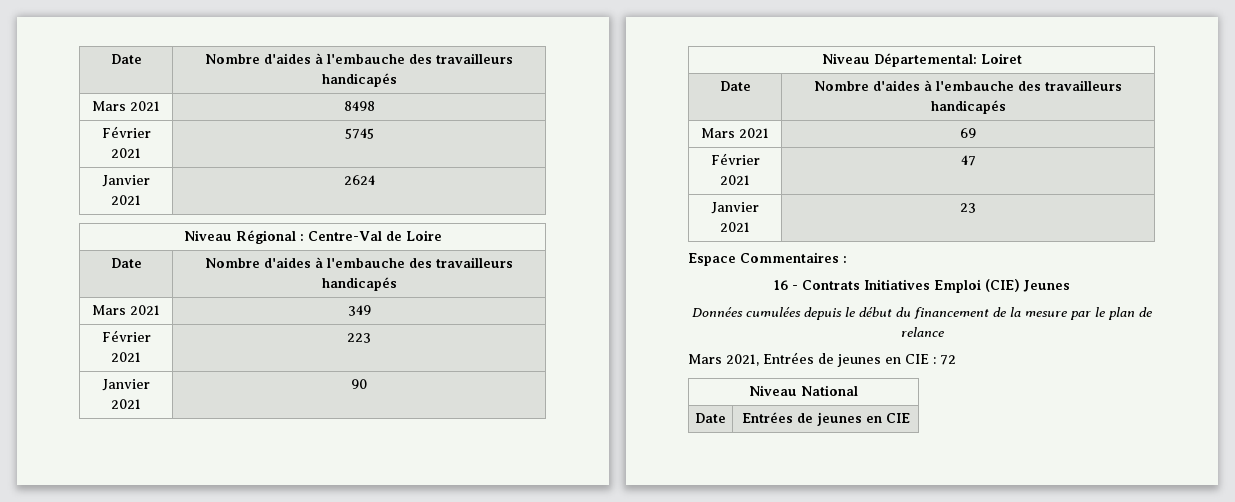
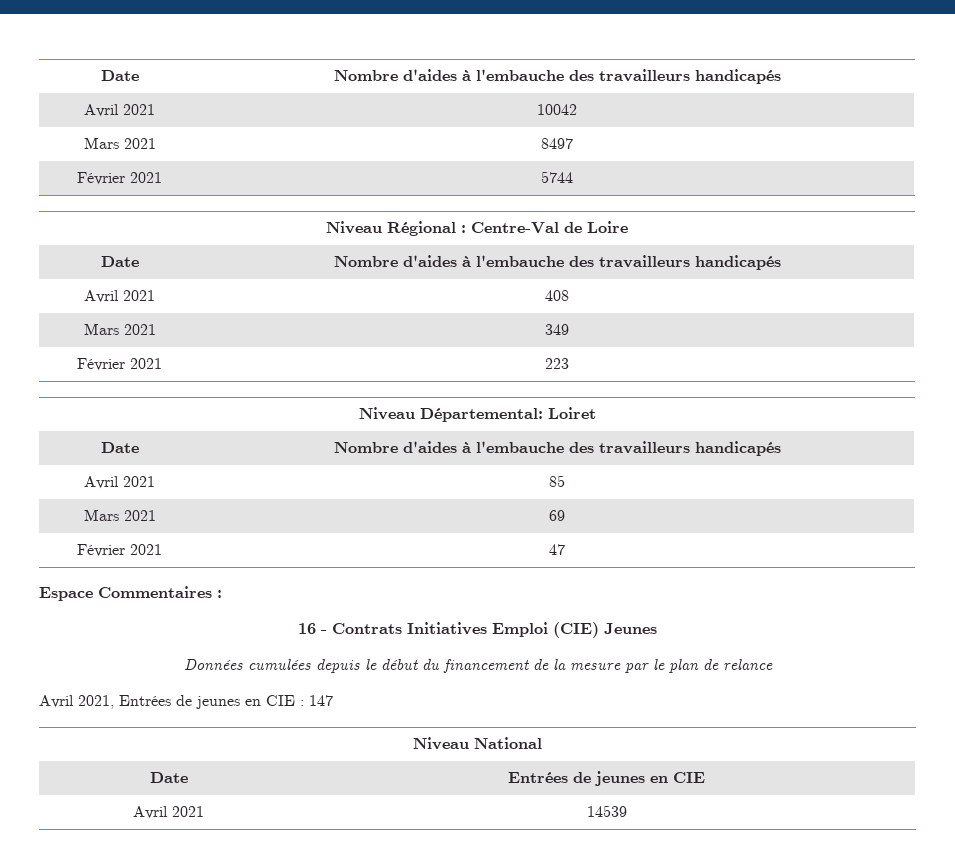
[110,54,142,64] [205,53,513,64] [321,73,397,87] [92,101,160,111] [343,101,375,111] [101,126,151,138] [111,148,141,158] [344,128,374,139] [102,175,150,187] [111,195,141,205] [343,175,375,185] Date | Nombre d'aides à l'embauche des travailleurs handicapés // Mars 2021 | 8498 // Février 2021 | 5745 // Janvier 2021 | 2624 -> [100,70,139,81] [333,69,781,84] [84,104,155,117] [537,104,577,115] [83,137,156,149] [541,138,573,149] [77,172,162,185] [541,171,573,183] Date | Nombre d'aides à l'embauche des travailleurs handicapés // Avril 2021 | 10042 // Mars 2021 | 8497 // Février 2021 | 5744
(397, 284) none -> [84,290,155,303] [545,290,569,301] // Avril 2021 | 408
[102,379,150,391] [111,399,141,409] [351,379,367,389] // Janvier 2021 | 90 -> (569, 363) none
(1006, 107) none -> [84,476,155,489] [549,475,565,487] // Avril 2021 | 85
[711,202,759,214] [720,222,750,232] [960,203,976,213] // Janvier 2021 | 23 -> (565, 549) none
[688,354,722,364] Mars -> [39,695,74,708] Avril
[940,355,956,365] 72 -> [309,695,333,706] 147
(910, 418) none -> [133,806,204,819] [586,805,627,817] // Avril 2021 | 14539

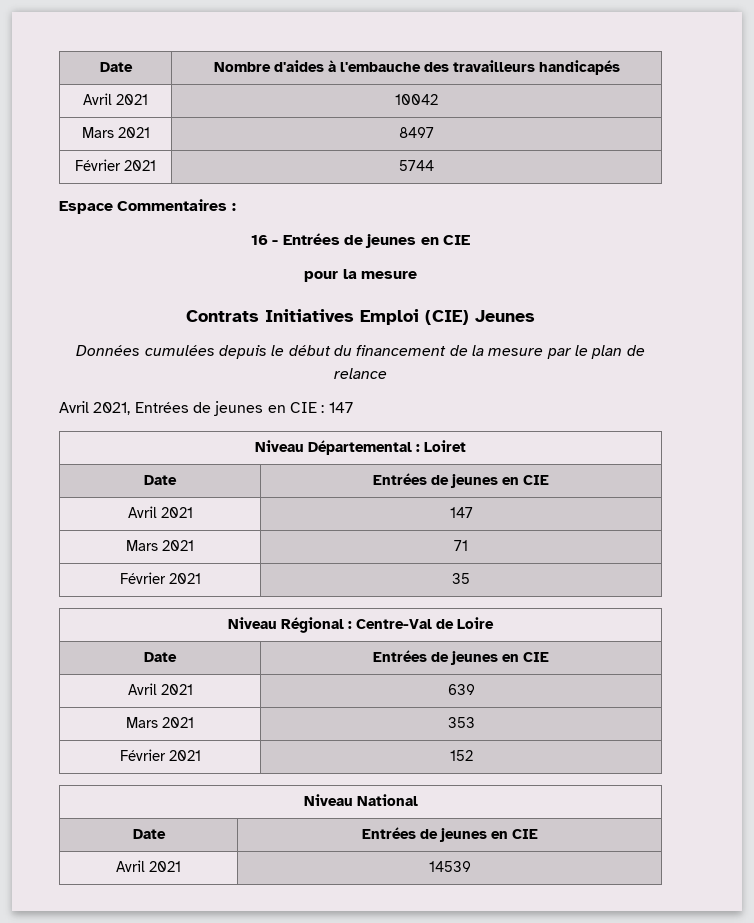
[326,221,628,236] [100,256,139,267] [333,255,781,270] [84,290,155,303] [545,290,569,301] [83,323,156,335] [545,324,569,335] [77,358,162,371] [545,358,569,369] [358,407,596,422] [100,442,139,453] [333,441,781,456] [84,476,155,489] [549,475,565,487] [83,509,156,521] [549,510,565,521] [77,544,162,557] [549,544,565,555] // Niveau Régional : Centre-Val de Loire // Date | Nombre d'aides à l'embauche des travailleurs handicapés // Avril 2021 | 408 // Mars 2021 | 349 // Février 2021 | 223 // Niveau Départemental: Loiret // Date | Nombre d'aides à l'embauche des travailleurs handicapés // Avril 2021 | 85 // Mars 2021 | 69 // Février 2021 | 47 -> (434, 165) none
(327, 632) none -> [282,233,470,248] [304,269,417,282] Entrées de jeunes en CIE // pour la mesure //
(333, 700) none -> [254,440,466,455] [144,475,177,485] [373,473,549,488] [127,506,193,518] [449,507,473,518] [126,540,194,551] [454,540,468,551] [119,572,201,584] [452,573,470,584] [227,617,494,633] [144,652,177,662] [373,650,549,665] [127,683,193,695] [447,684,475,695] [126,717,194,728] [447,717,475,728] [119,749,201,761] [449,750,473,761] // Niveau Départemental : Loiret // Date | Entrées de jeunes en CIE // Avril 2021 | 147 // Mars 2021 | 71 // Février 2021 | 35 // Niveau Régional : Centre-Val de Loire // Date | Entrées de jeunes en CIE // Avril 2021 | 639 // Mars 2021 | 353 // Février 2021 | 152

